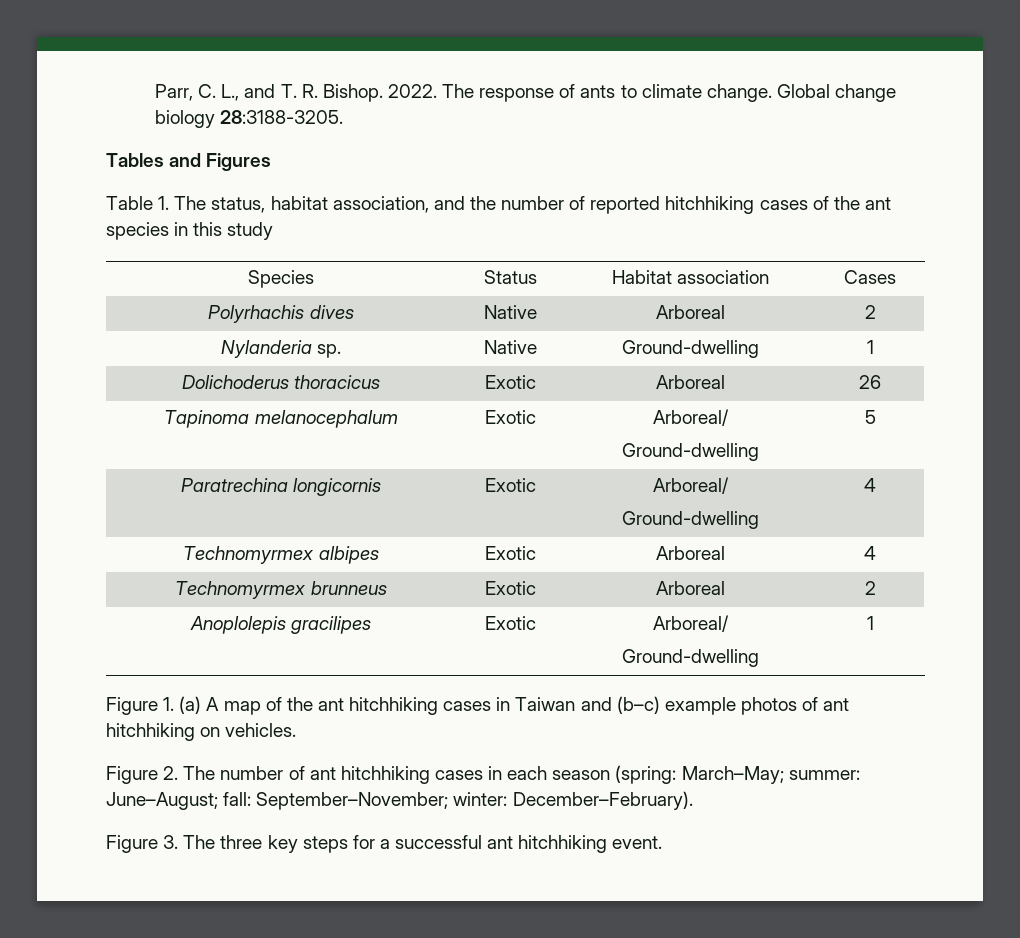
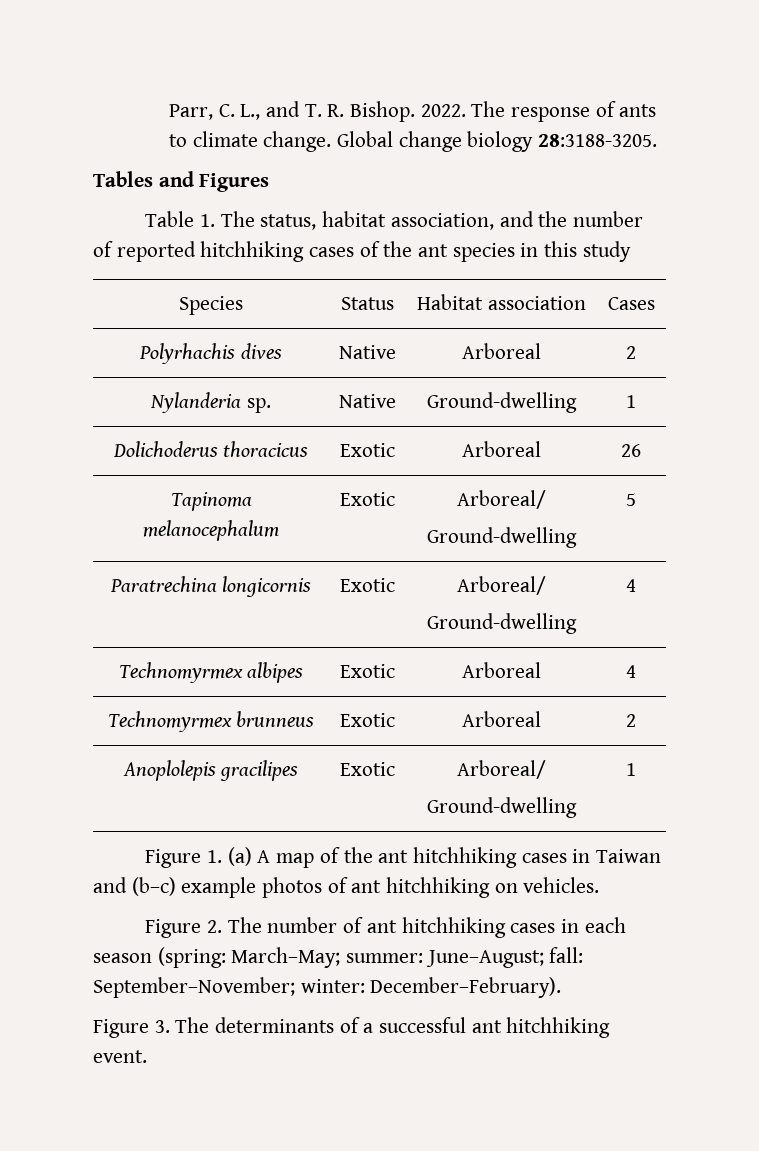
[220,835,375,853] three key steps for -> [215,1017,360,1033] determinants of

